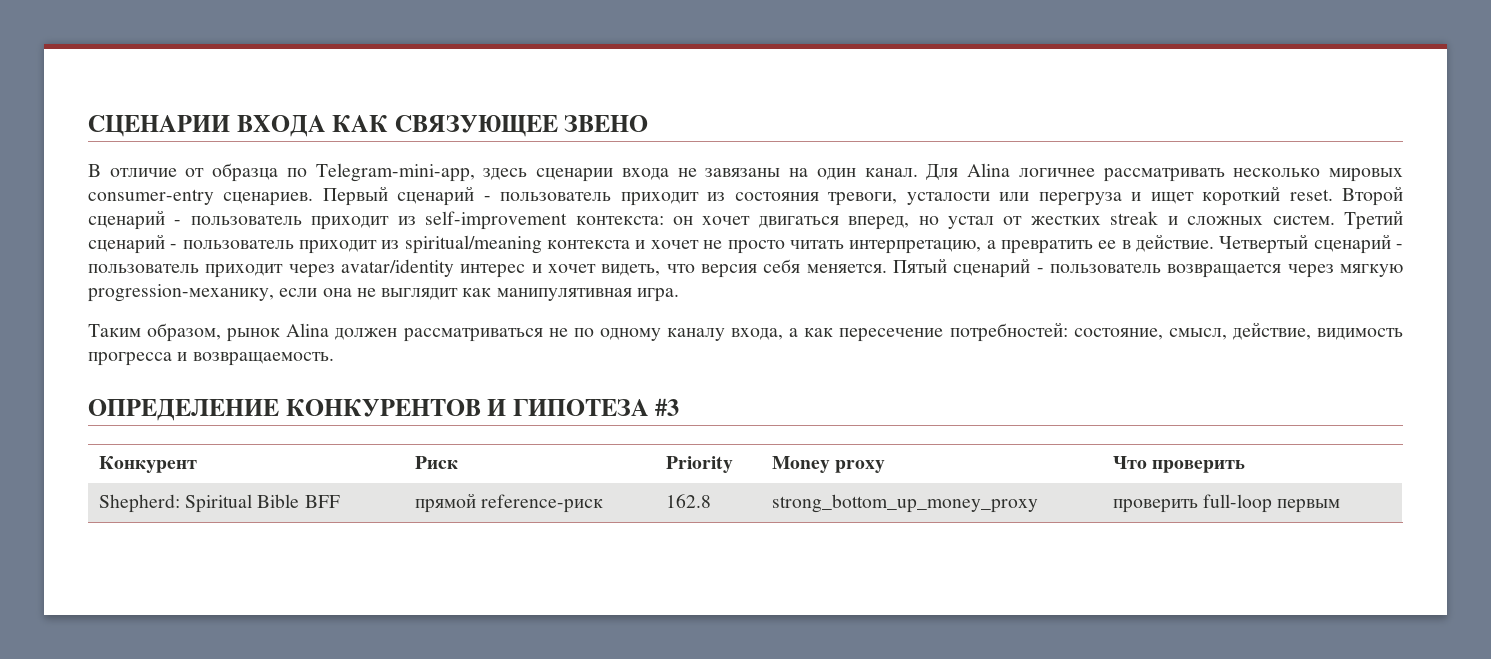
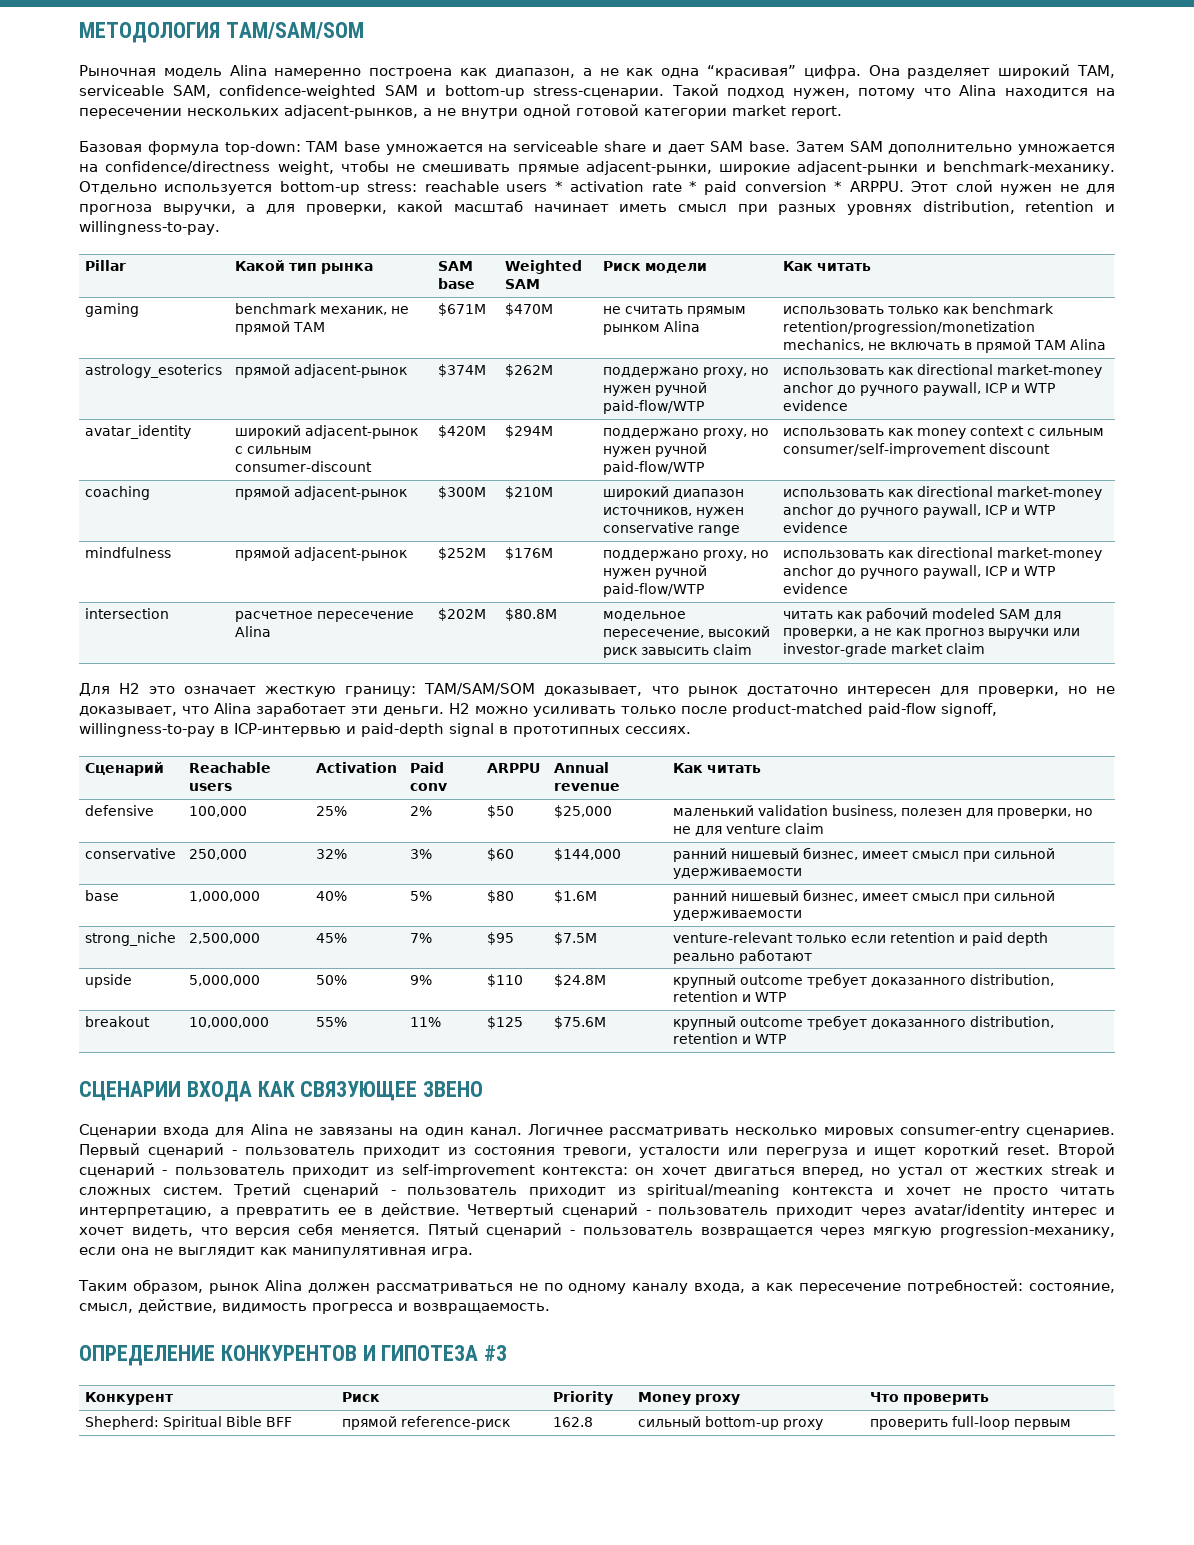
(88, 126) none -> [79,22,364,43] [79,64,1116,79] [79,84,1115,99] [79,104,842,119] [79,141,1115,155] [79,160,1115,175] [79,180,1116,195] [79,200,1115,215] [79,221,220,235] [85,260,127,271] [235,260,374,274] [438,261,474,271] [438,278,476,289] [505,260,583,274] [505,279,541,289] [603,261,708,273] [783,261,872,271] [85,303,140,317] [235,303,410,315] [235,321,326,335] [438,303,487,316] [505,303,554,316] [603,306,747,317] [603,321,701,335] [783,303,1055,314] [783,321,1036,335] [783,339,1107,353] [85,364,223,378] [235,364,408,378] [438,364,487,377] [505,364,554,377] [603,367,770,378] [603,382,708,396] [603,400,705,414] [783,364,1103,378] [783,382,1056,396] [783,400,849,411] [85,425,192,439] [235,425,419,439] [235,446,313,454] [235,461,373,472] [438,425,487,438] [505,425,554,438] [603,428,770,439] [603,443,708,457] [603,461,705,475] [783,426,1105,439] [783,443,1051,457] [85,486,151,500] [235,486,408,500] [438,486,487,499] [505,486,554,499] [603,486,745,500] [603,507,745,518] [603,522,741,536] [783,486,1103,500] [783,504,1056,518] [783,522,849,533] [85,547,172,558] [235,547,408,561] [438,547,487,560] [505,547,554,560] [603,550,770,561] [603,565,708,579] [603,583,705,597] [783,547,1103,561] [783,565,1056,579] [783,583,849,594] [85,608,170,619] [235,611,415,622] [235,626,272,637] [438,608,487,621] [505,608,558,621] [603,611,687,621] [603,626,771,640] [603,644,753,658] [783,607,1062,622] [783,628,1081,639] [783,643,986,657] [79,683,1116,697] [79,702,997,717] [79,723,691,737] [85,762,165,776] [189,762,272,773] [189,783,233,791] [316,762,398,773] [410,762,445,773] [410,783,448,791] [487,763,541,773] [554,762,610,773] [554,783,621,791] [673,763,762,773] [85,805,155,816] [189,806,248,817] [316,806,348,816] [410,806,433,816] [487,805,515,818] [554,805,613,818] [673,805,1094,819] [673,823,825,836] [85,848,177,859] [189,849,248,860] [316,849,348,859] [410,849,433,859] [487,848,515,861] [554,848,622,861] [673,847,1056,862] [673,868,803,879] [85,890,120,901] [189,891,261,902] [316,891,348,901] [410,891,433,901] [487,890,515,903] [554,890,598,903] [673,889,1056,904] [673,910,803,921] [85,932,177,946] [189,933,261,944] [316,933,348,943] [410,933,433,943] [487,932,515,945] [554,932,598,945] [673,932,1049,946] [673,949,813,964] [85,974,133,988] [189,975,261,986] [316,975,348,985] [410,975,433,985] [487,974,524,987] [554,974,607,987] [673,973,1055,988] [673,991,787,1002] [85,1016,151,1027] [189,1017,270,1028] [316,1017,348,1027] [410,1017,442,1027] [487,1016,524,1029] [554,1016,607,1029] [673,1015,1055,1030] [673,1033,787,1044] МЕТОДОЛОГИЯ TAM/SAM/SOM // Рыночная модель Alina намеренно построена как диапазон, а не как одна “красивая” цифра. Она разделяет широкий TAM, serviceable SAM, confidence-weighted SAM и bottom-up stress-сценарии. Такой подход нужен, потому что Alina находится на пересечении нескольких adjacent-рынков, а не внутри одной готовой категории market report. // Базовая формула top-down: TAM base умножается на serviceable share и дает SAM base. Затем SAM дополнительно умножается на confidence/directness weight, чтобы не смешивать прямые adjacent-рынки, широкие adjacent-рынки и benchmark-механику. Отдельно используется bottom-up stress: reachable users * activation rate * paid conversion * ARPPU. Этот слой нужен не для прогноза выручки, а для проверки, какой масштаб начинает иметь смысл при разных уровнях distribution, retention и willingness-to-pay. // Pillar | Какой тип рынка | SAM base | Weighted SAM | Риск модели | Как читать // gaming | benchmark механик, не прямой TAM | $671M | $470M | не считать прямым рынком Alina | использовать только как benchmark retention/progression/monetization mechanics, не включать в прямой TAM Alina // astrology_esoterics | прямой adjacent-рынок | $374M | $262M | поддержано proxy, но нужен ручной paid-flow/WTP | использовать как directional market-money anchor до ручного paywall, ICP и WTP evidence // avatar_identity | широкий adjacent-рынок с сильным consumer-discount | $420M | $294M | поддержано proxy, но нужен ручной paid-flow/WTP | использовать как money context с сильным consumer/self-improvement discount // coaching | прямой adjacent-рынок | $300M | $210M | широкий диапазон источников, нужен conservative range | использовать как directional market-money anchor до ручного paywall, ICP и WTP evidence // mindfulness | прямой adjacent-рынок | $252M | $176M | поддержано proxy, но нужен ручной paid-flow/WTP | использовать как directional market-money anchor до ручного paywall, ICP и WTP evidence // intersection | расчетное пересечение Alina | $202M | $80.8M | модельное пересечение, высокий риск завысить claim | читать как рабочий modeled SAM для проверки, а не как прогноз выручки или investor-grade market claim // Для H2 это означает жесткую границу: TAM/SAM/SOM доказывает, что рынок достаточно интересен для проверки, но не доказывает, что Alina заработает эти деньги. H2 можно усиливать только после product-matched paid-flow signoff, willingness-to-pay в ICP-интервью и paid-depth signal в прототипных сессиях. // Сценарий | Reachable users | Activation | Paid conv | ARPPU | Annual revenue | Как читать // defensive | 100,000 | 25% | 2% | $50 | $25,000 | маленький validation business, полезен для проверки, но не для venture claim // conservative | 250,000 | 32% | 3% | $60 | $144,000 | ранний нишевый бизнес, имеет смысл при сильной удерживаемости // base | 1,000,000 | 40% | 5% | $80 | $1.6M | ранний нишевый бизнес, имеет смысл при сильной удерживаемости // strong_niche | 2,500,000 | 45% | 7% | $95 | $7.5M | venture-relevant только если retention и paid depth реально работают // upside | 5,000,000 | 50% | 9% | $110 | $24.8M | крупный outcome требует доказанного distribution, retention и WTP // breakout | 10,000,000 | 55% | 11% | $125 | $75.6M | крупный outcome требует доказанного distribution, retention и WTP //
[88,163,669,182] В отличие от образца по Telegram-mini-app, здесь сценарии входа -> [79,1124,288,1138] Сценарии входа для Alina
[926,163,1095,180] Для Alina логичнее -> [527,1124,603,1135] Логичнее
[771,494,1038,513] strong_bottom_up_money_proxy -> [638,1416,824,1430] сильный bottom-up proxy

